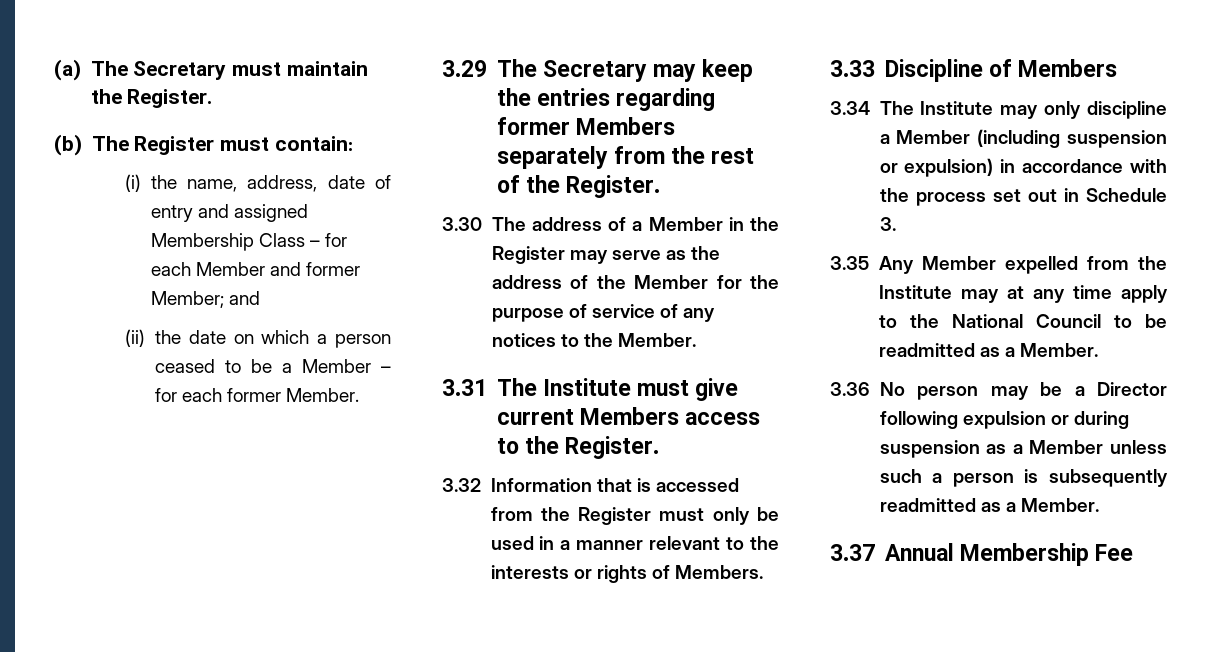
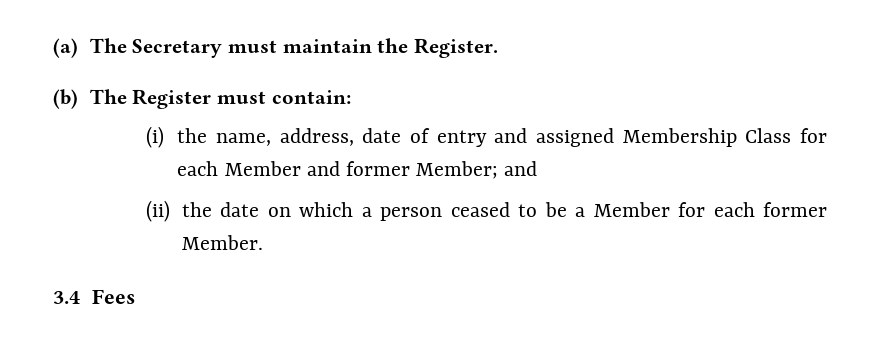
[310,240,321,247] – -> (792, 135) none
[381,366,392,373] – -> (670, 209) none
[442,59,754,82] [496,88,715,111] [496,117,675,135] [496,146,755,169] [496,175,660,198] [442,217,779,231] [491,246,721,264] [491,275,779,289] [491,304,716,322] [491,333,696,347] [442,378,739,401] [496,407,760,425] [496,436,659,459] [442,478,739,492] [490,507,779,525] [490,536,780,550] [490,565,764,583] [830,59,1117,82] [830,101,1167,119] [879,129,1167,148] [879,158,1167,177] [879,188,1167,206] [879,217,896,231] [830,256,1167,274] [878,285,1168,303] [878,314,1167,328] [878,343,1098,357] [830,382,1167,400] [879,411,1129,429] [879,440,1167,458] [879,469,1168,487] [879,498,1099,512] [830,543,1133,566] 3.29 The Secretary may keep the entries regarding former Members separately from the rest of the Register. // 3.30 The address of a Member in the Register may serve as the address of the Member for the purpose of service of any notices to the Member. // 3.31 The Institute must give current Members access to the Register. // 3.32 Information that is accessed from the Register must only be used in a manner relevant to the interests or rights of Members. // 3.33 Discipline of Members // 3.34 The Institute may only discipline a Member (including suspension or expulsion) in accordance with the process set out in Schedule 3. // 3.35 Any Member expelled from the Institute may at any time apply to the National Council to be readmitted as a Member. // 3.36 No person may be a Director following expulsion or during suspension as a Member unless such a person is subsequently readmitted as a Member. // 3.37 Annual Membership Fee -> [53,289,135,304] 3.4 Fees

